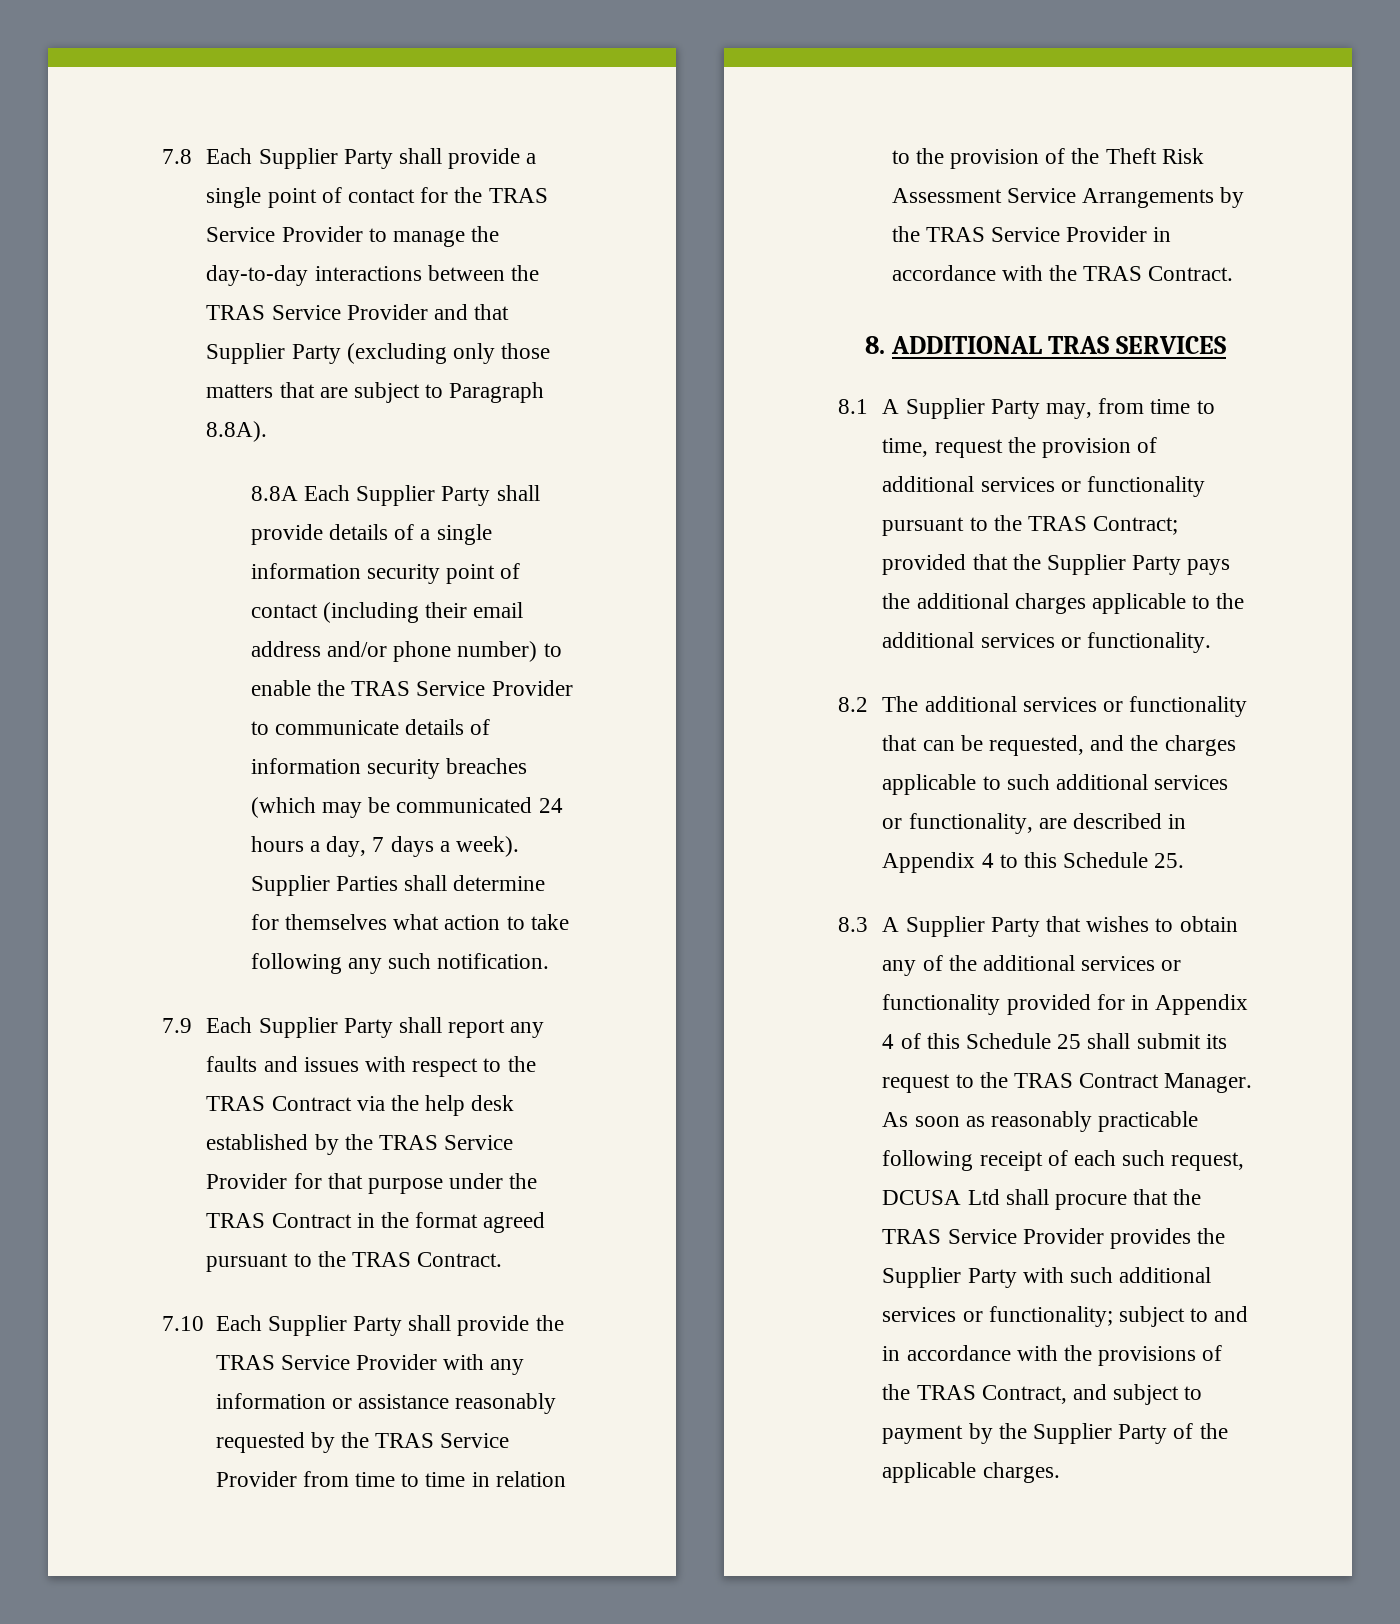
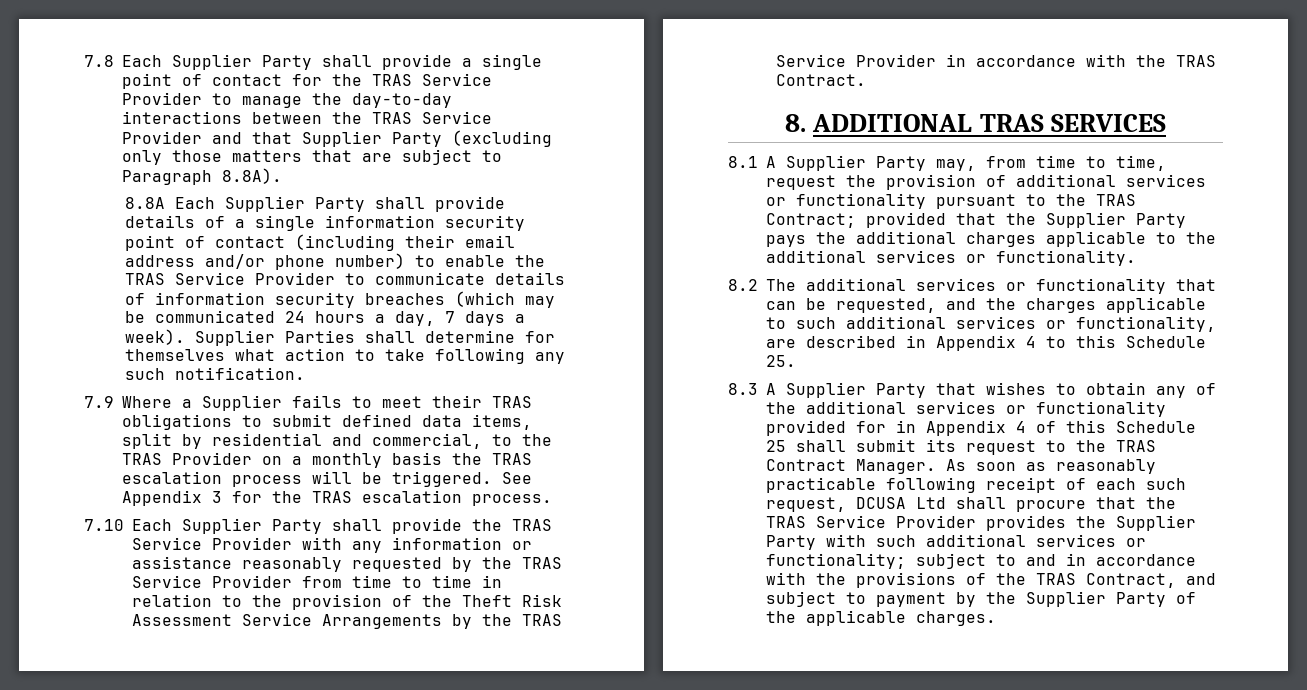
[206,1017,545,1038] [206,1056,536,1077] [206,1095,515,1116] [206,1134,514,1155] [206,1173,538,1194] [206,1212,546,1233] [206,1251,503,1272] Each Supplier Party shall report any faults and issues with respect to the TRAS Contract via the help desk established by the TRAS Service Provider for that purpose under the TRAS Contract in the format agreed pursuant to the TRAS Contract. -> [122,395,532,411] [122,414,532,430] [122,433,552,449] [122,452,532,468] [122,471,532,487] [122,490,552,506] Where a Supplier fails to meet their TRAS obligations to submit defined data items, split by residential and commercial, to the TRAS Provider on a monthly basis the TRAS escalation process will be triggered. See Appendix 3 for the TRAS escalation process.

